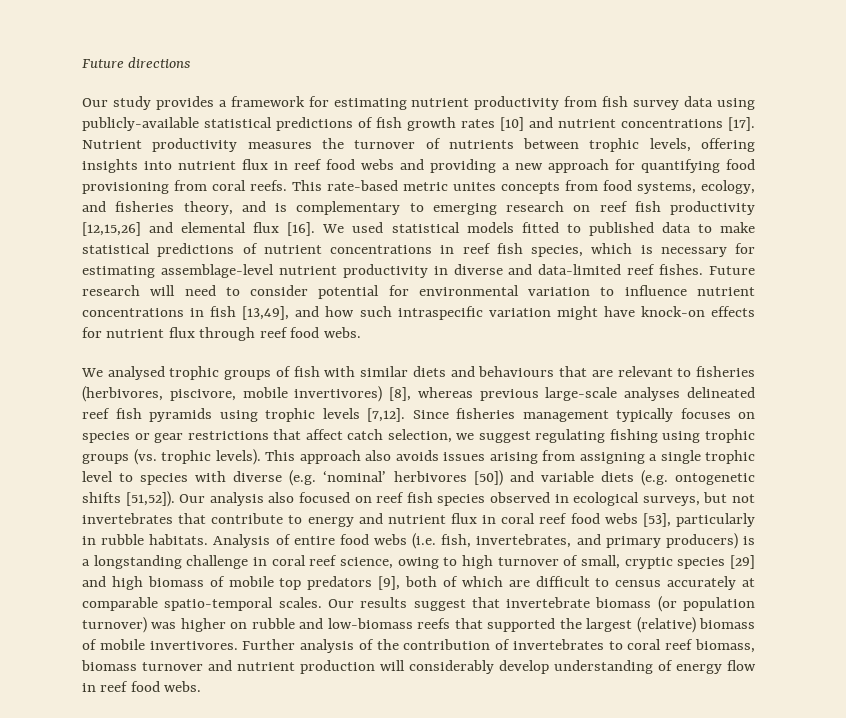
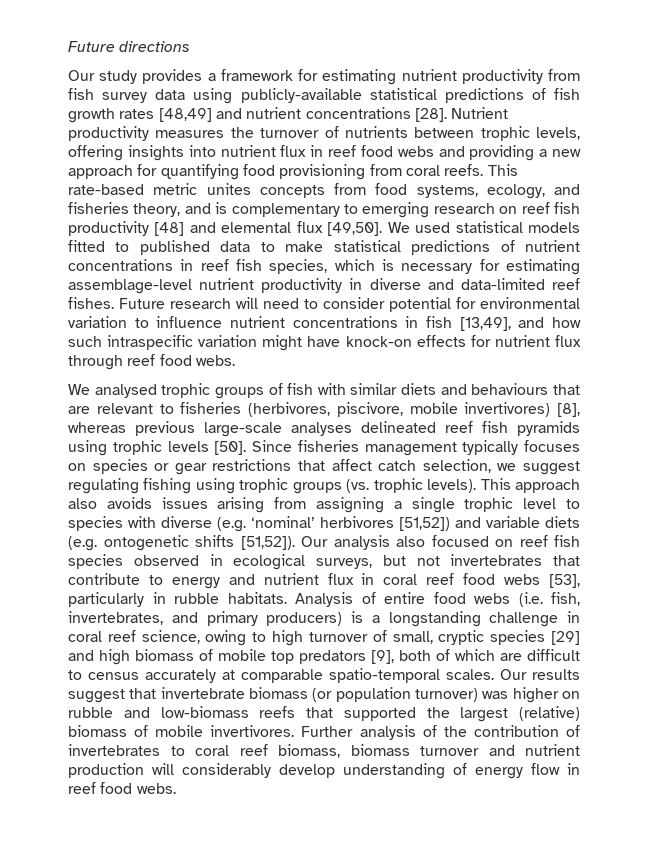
[500,117,524,131] [10] -> [158,108,212,122] [48,49]
[728,117,755,131] [17]. -> [414,108,447,122] [28].
[82,222,141,236] [12,15,26] -> [154,222,185,236] [48]
[287,222,316,236] [16]. -> [327,222,383,236] [49,50].
[367,408,405,422] [7,12]. -> [214,441,247,455] [50].
[473,470,503,486] [50]) -> [399,517,450,531] [51,52])

